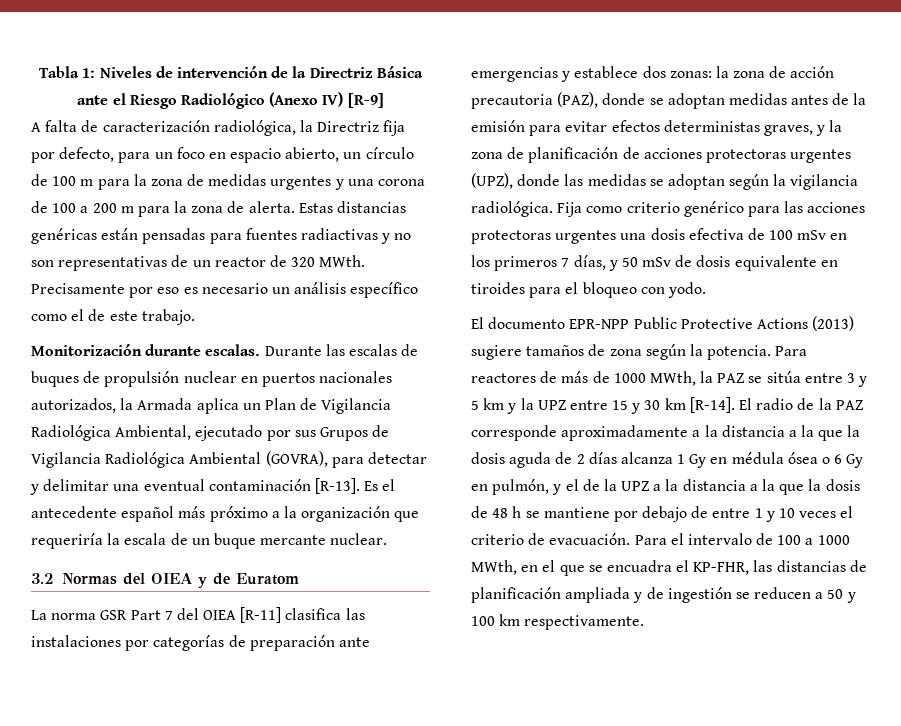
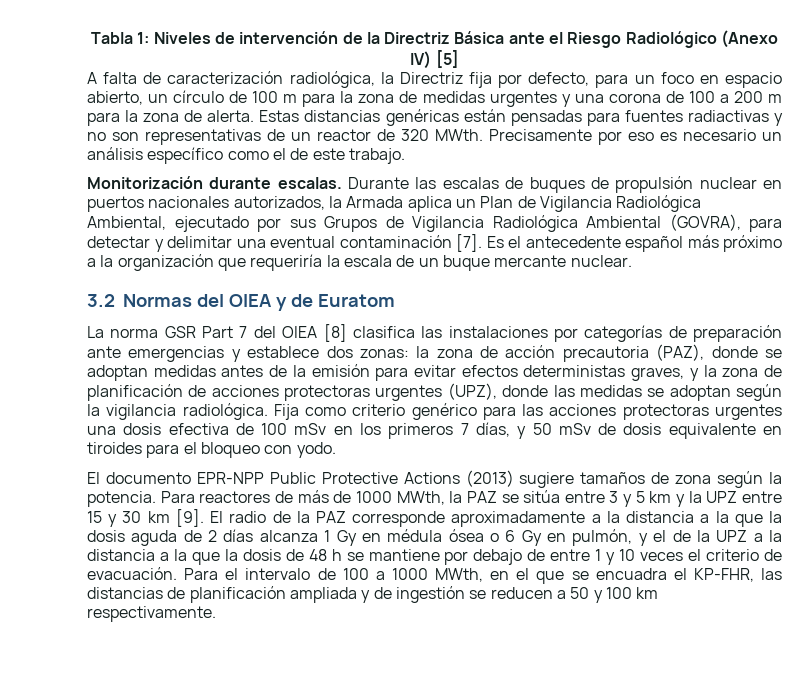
[347,93,384,108] [R-9] -> [435,50,459,68] [5]
[314,478,360,494] [R-13]. -> [456,234,482,252] [7].
[240,607,282,623] [R-11] -> [323,324,347,342] [8]
[689,397,735,413] [R-14]. -> [175,509,204,527] [9].

